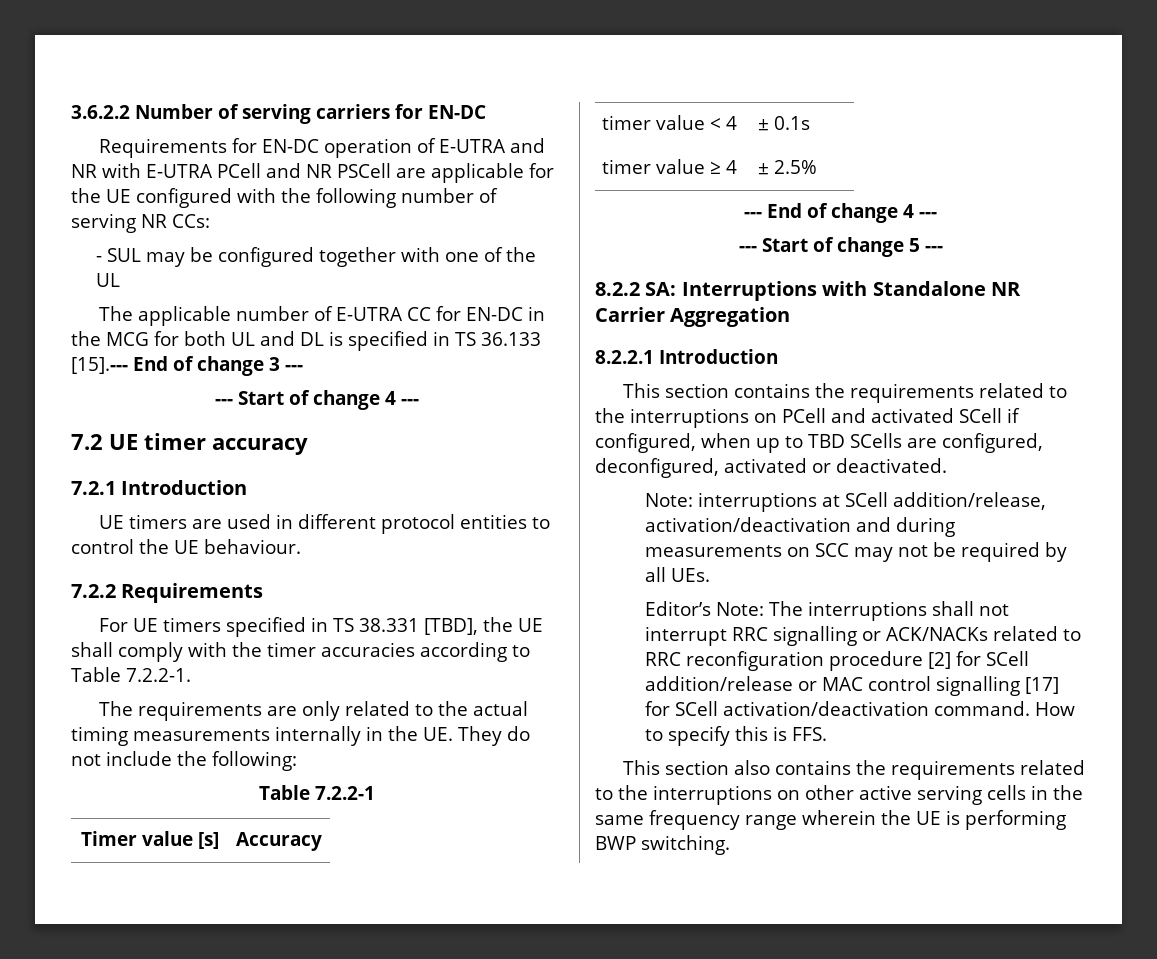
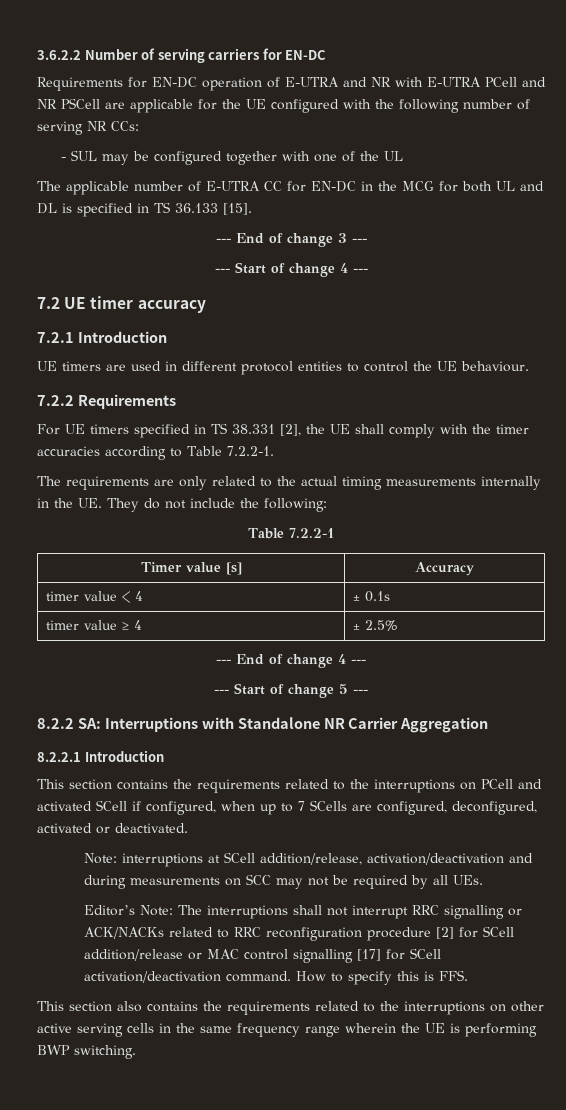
[71,357,128,374] [15].--- -> [223,203,252,215] [215,238,231,243] [15]. // ---
[424,618,479,635] [TBD], -> [280,424,301,436] [2],
[808,434,845,448] TBD -> [298,801,305,811] 7

